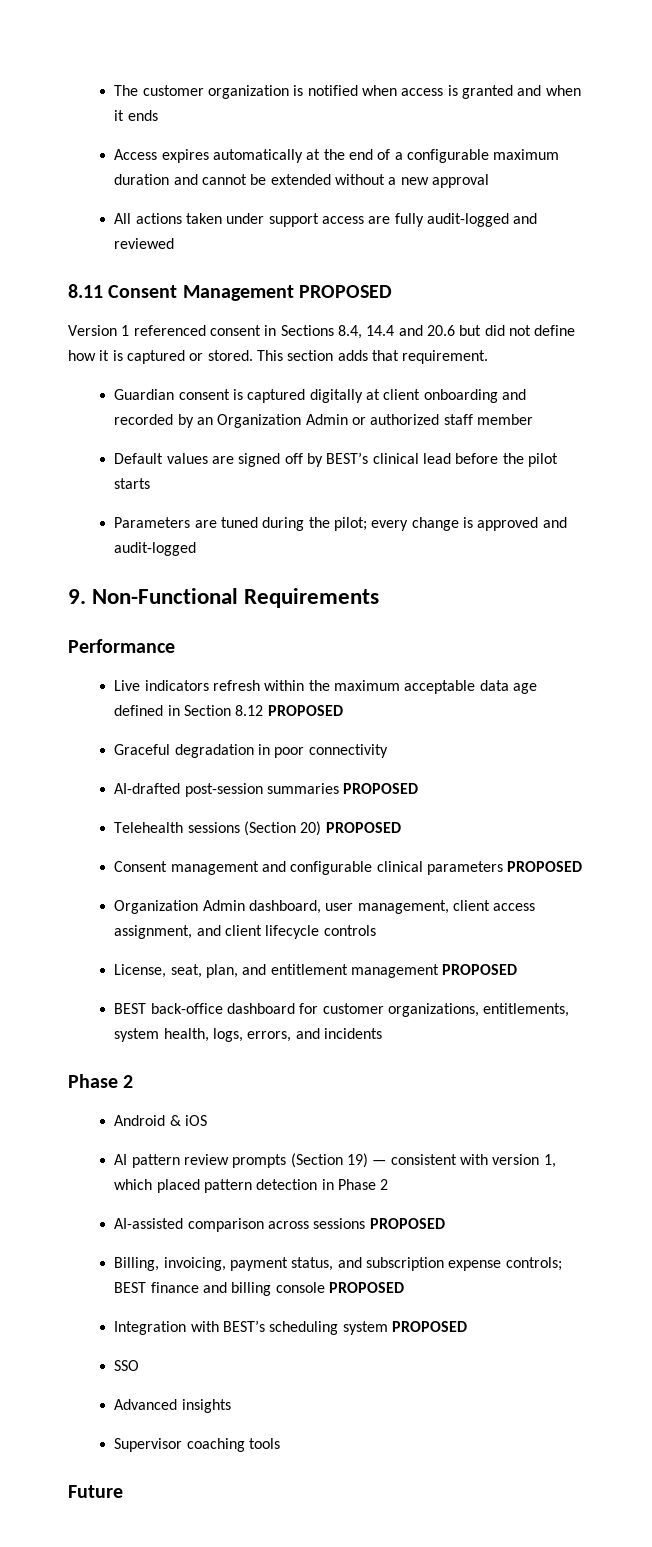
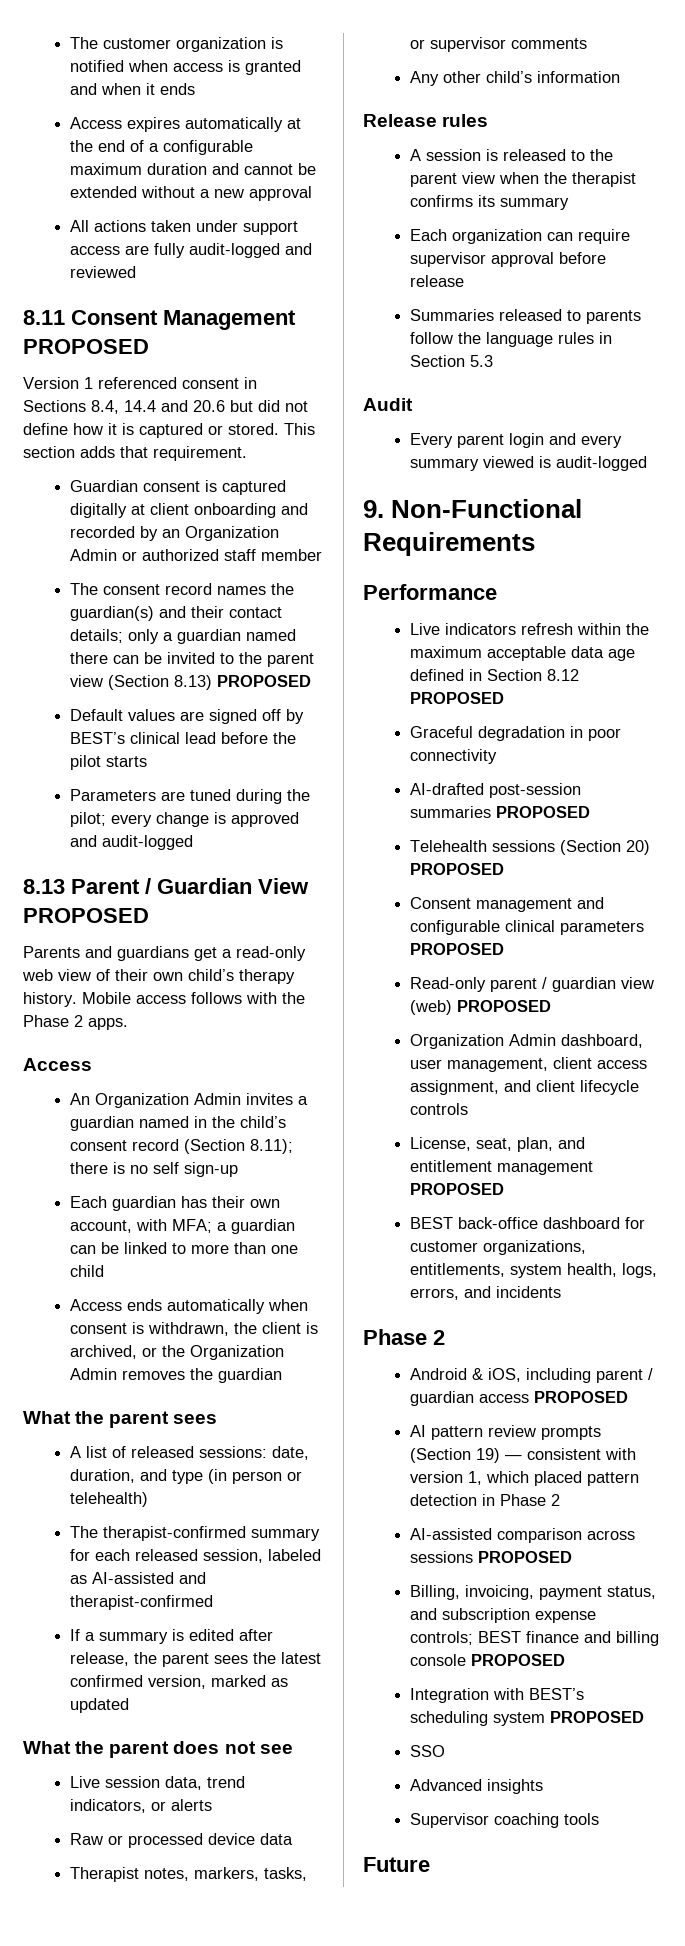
(533, 419) none -> [69,583,294,595] [69,606,282,621] [69,629,296,644] [69,652,314,667] [69,675,311,690] // The consent record names the guardian(s) and their contact details; only a guardian named there can be invited to the parent view (Section 8.13) PROPOSED
(197, 549) none -> [23,878,309,894] [23,908,149,923] [23,946,306,961] [22,969,295,984] [23,992,305,1007] [23,1015,128,1030] [23,1058,92,1071] [69,1093,308,1108] [69,1116,286,1131] [69,1139,293,1154] [69,1162,238,1177] [69,1196,280,1211] [69,1219,295,1234] [69,1242,298,1254] [69,1265,104,1277] [69,1299,308,1314] [69,1322,318,1336] [69,1345,284,1360] [69,1368,282,1383] [23,1411,218,1428] [69,1446,309,1460] [69,1469,302,1484] [69,1492,148,1507] [69,1526,320,1541] [69,1549,321,1563] [69,1572,206,1584] [69,1595,213,1610] [69,1629,273,1644] [69,1652,321,1667] [69,1675,288,1689] [69,1698,129,1713] [23,1741,293,1758] [69,1776,245,1790] [69,1799,212,1813] [69,1833,293,1848] [69,1867,307,1882] [409,37,587,52] [409,71,620,86] [363,114,489,127] [409,149,613,161] [409,172,636,187] [409,195,569,210] [409,229,630,244] [409,252,606,267] [409,275,464,287] [409,309,641,324] [409,332,612,347] [409,355,493,367] [363,398,413,411] [409,433,622,448] [409,456,647,471] // 8.13 Parent / Guardian View PROPOSED // Parents and guardians get a read-only web view of their own child’s therapy history. Mobile access follows with the Phase 2 apps. // Access // An Organization Admin invites a guardian named in the child’s consent record (Section 8.11); there is no self sign-up // Each guardian has their own account, with MFA; a guardian can be linked to more than one child // Access ends automatically when consent is withdrawn, the client is archived, or the Organization Admin removes the guardian // What the parent sees // A list of released sessions: date, duration, and type (in person or telehealth) // The therapist-confirmed summary for each released session, labeled as AI-assisted and therapist-confirmed // If a summary is edited after release, the parent sees the latest confirmed version, marked as updated // What the parent does not see // Live session data, trend indicators, or alerts // Raw or processed device data // Therapist notes, markers, tasks, or supervisor comments // Any other child’s information // Release rules // A session is released to the parent view when the therapist confirms its summary // Each organization can require supervisor approval before release // Summaries released to parents follow the language rules in Section 5.3 // Audit // Every parent login and every summary viewed is audit-logged
(583, 866) none -> [409,977,654,992] [409,1000,551,1015] // Read-only parent / guardian view (web) PROPOSED
[185,1115,208,1126] iOS -> [487,1368,653,1383] [409,1391,628,1406] iOS, including parent / guardian access PROPOSED

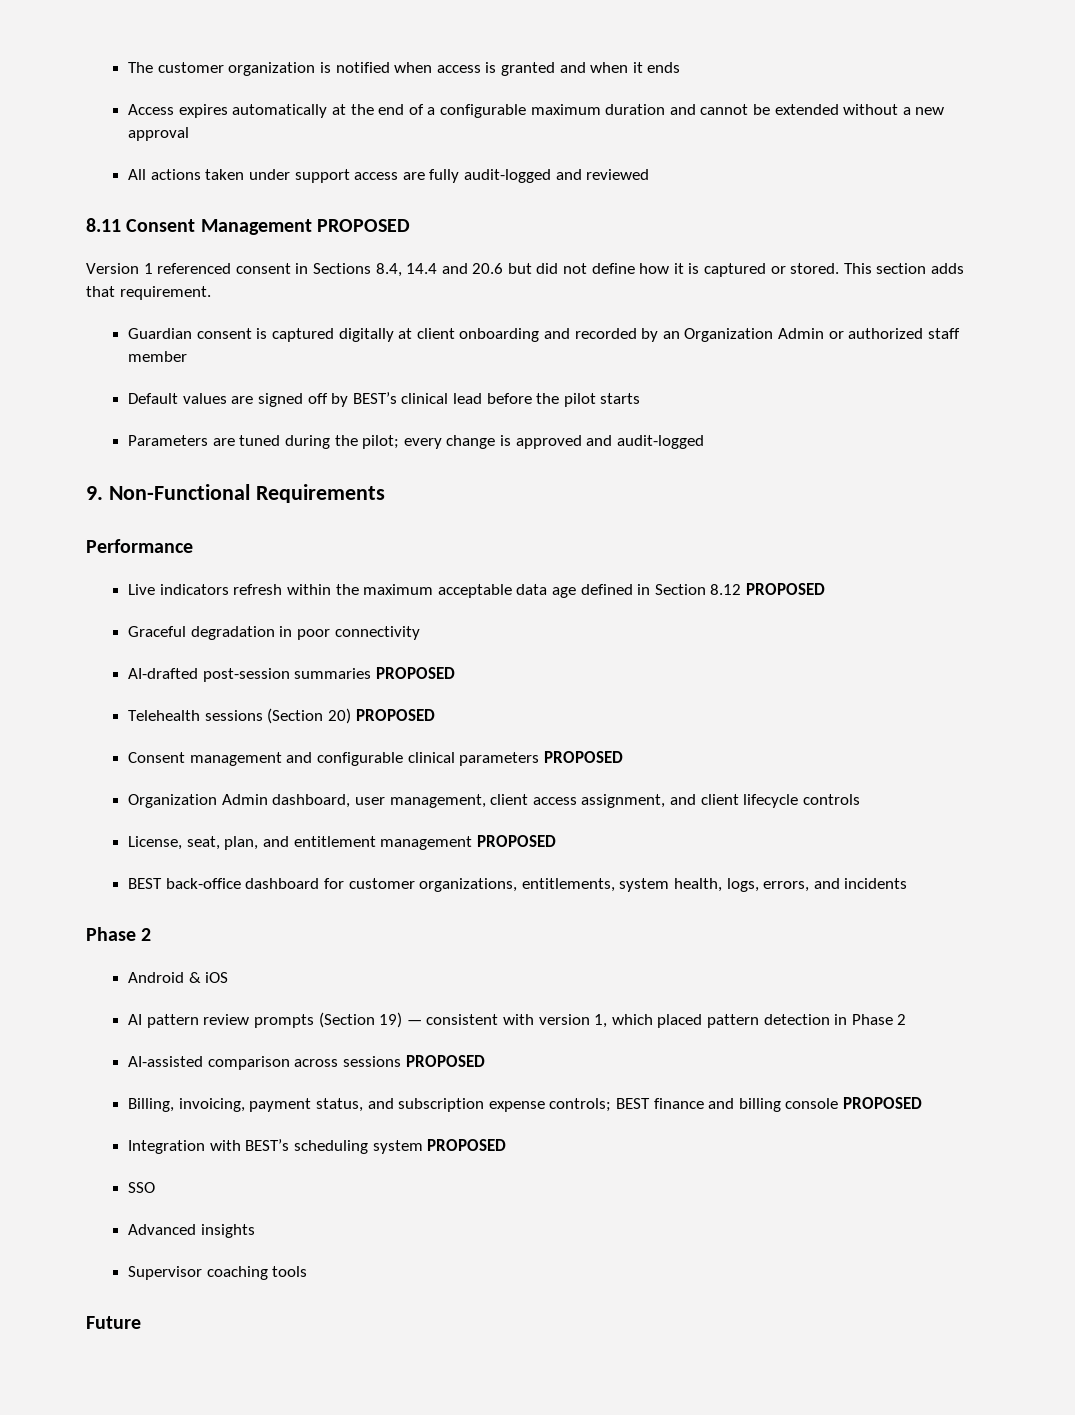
[69,583,294,595] [69,606,282,621] [69,629,296,644] [69,652,314,667] [69,675,311,690] // The consent record names the guardian(s) and their contact details; only a guardian named there can be invited to the parent view (Section 8.13) PROPOSED -> (188, 356) none
[23,878,309,894] [23,908,149,923] [23,946,306,961] [22,969,295,984] [23,992,305,1007] [23,1015,128,1030] [23,1058,92,1071] [69,1093,308,1108] [69,1116,286,1131] [69,1139,293,1154] [69,1162,238,1177] [69,1196,280,1211] [69,1219,295,1234] [69,1242,298,1254] [69,1265,104,1277] [69,1299,308,1314] [69,1322,318,1336] [69,1345,284,1360] [69,1368,282,1383] [23,1411,218,1428] [69,1446,309,1460] [69,1469,302,1484] [69,1492,148,1507] [69,1526,320,1541] [69,1549,321,1563] [69,1572,206,1584] [69,1595,213,1610] [69,1629,273,1644] [69,1652,321,1667] [69,1675,288,1689] [69,1698,129,1713] [23,1741,293,1758] [69,1776,245,1790] [69,1799,212,1813] [69,1833,293,1848] [69,1867,307,1882] [409,37,587,52] [409,71,620,86] [363,114,489,127] [409,149,613,161] [409,172,636,187] [409,195,569,210] [409,229,630,244] [409,252,606,267] [409,275,464,287] [409,309,641,324] [409,332,612,347] [409,355,493,367] [363,398,413,411] [409,433,622,448] [409,456,647,471] // 8.13 Parent / Guardian View PROPOSED // Parents and guardians get a read-only web view of their own child’s therapy history. Mobile access follows with the Phase 2 apps. // Access // An Organization Admin invites a guardian named in the child’s consent record (Section 8.11); there is no self sign-up // Each guardian has their own account, with MFA; a guardian can be linked to more than one child // Access ends automatically when consent is withdrawn, the client is archived, or the Organization Admin removes the guardian // What the parent sees // A list of released sessions: date, duration, and type (in person or telehealth) // The therapist-confirmed summary for each released session, labeled as AI-assisted and therapist-confirmed // If a summary is edited after release, the parent sees the latest confirmed version, marked as updated // What the parent does not see // Live session data, trend indicators, or alerts // Raw or processed device data // Therapist notes, markers, tasks, or supervisor comments // Any other child’s information // Release rules // A session is released to the parent view when the therapist confirms its summary // Each organization can require supervisor approval before release // Summaries released to parents follow the language rules in Section 5.3 // Audit // Every parent login and every summary viewed is audit-logged -> (704, 442) none
[409,977,654,992] [409,1000,551,1015] // Read-only parent / guardian view (web) PROPOSED -> (623, 757) none
[487,1368,653,1383] [409,1391,628,1406] iOS, including parent / guardian access PROPOSED -> [205,972,229,983] iOS

